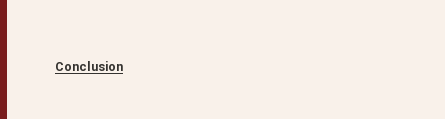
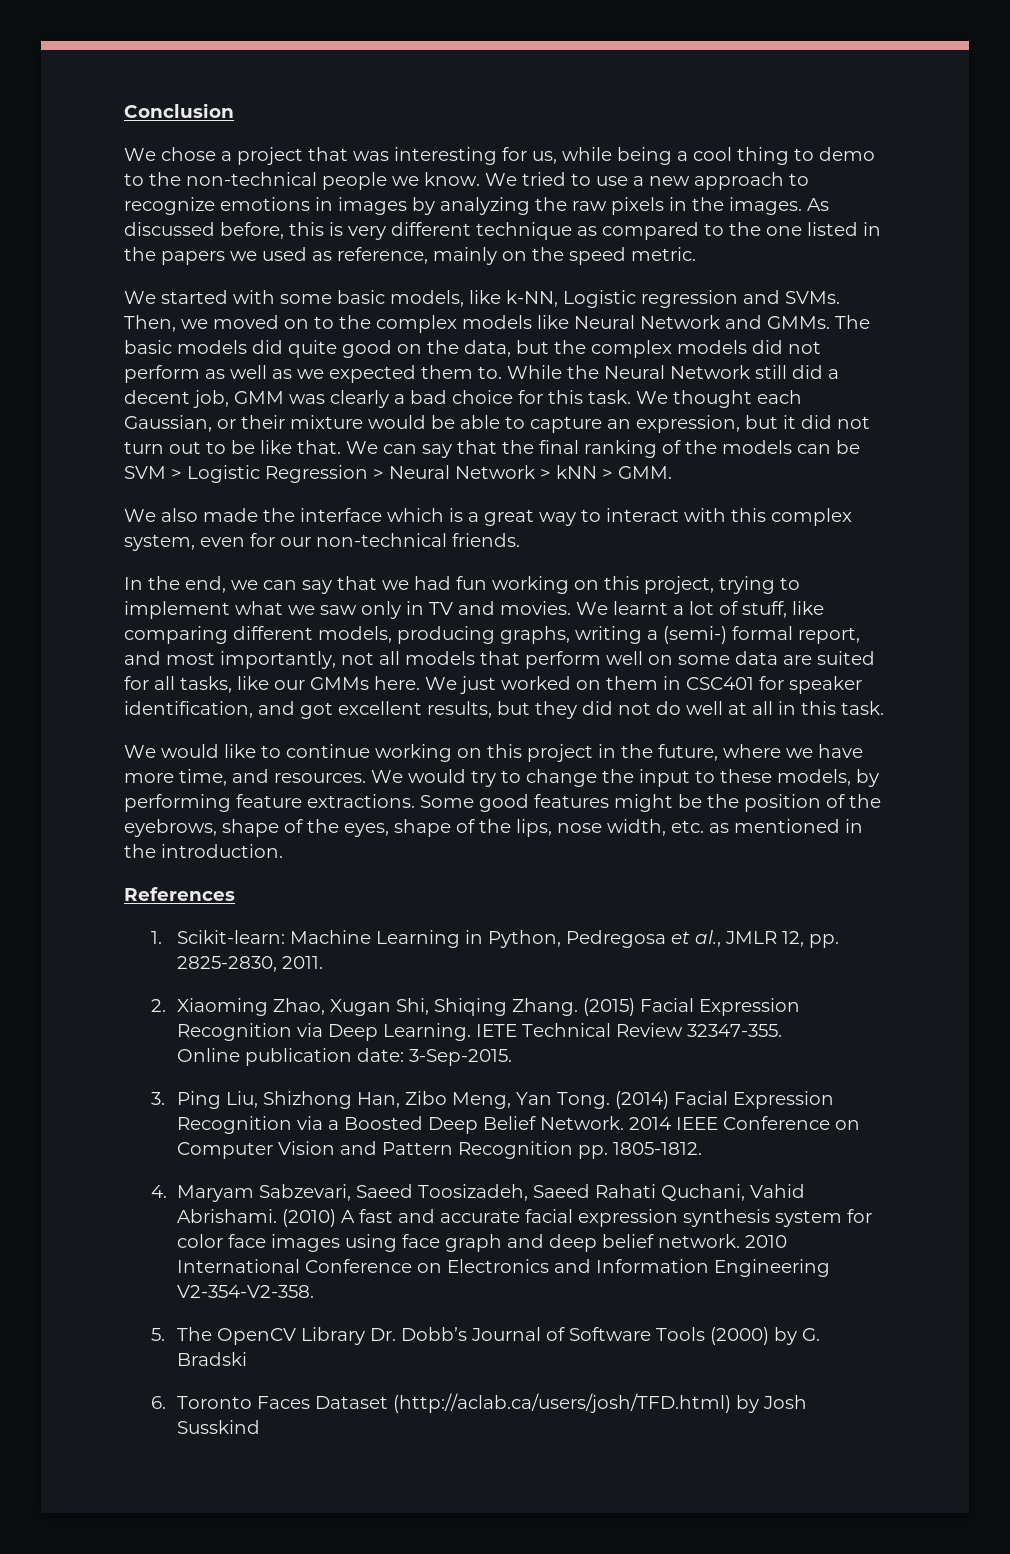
(123, 66) none -> [124,147,875,165] [124,172,809,190] [124,197,829,215] [124,222,881,240] [124,247,696,265] [124,290,840,308] [124,315,870,333] [124,340,821,358] [124,365,839,383] [124,390,802,408] [124,415,870,433] [124,440,860,458] [124,465,672,483] [124,508,852,526] [124,533,520,551] [124,576,800,594] [124,601,824,619] [124,626,860,644] [124,651,875,669] [124,676,862,694] [124,701,884,719] [124,744,863,762] [124,769,879,787] [124,794,881,812] [124,819,863,837] [124,844,283,858] [124,887,235,901] [150,930,839,948] [176,956,323,972] [150,998,800,1016] [176,1023,782,1041] [176,1048,512,1066] [150,1091,834,1109] [176,1116,860,1134] [176,1141,702,1159] [150,1184,805,1202] [176,1209,872,1227] [176,1234,787,1252] [176,1259,830,1277] [176,1285,314,1298] [150,1327,820,1345] [176,1352,247,1366] [150,1393,807,1413] [176,1420,260,1434] // We chose a project that was interesting for us, while being a cool thing to demo to the non-technical people we know. We tried to use a new approach to recognize emotions in images by analyzing the raw pixels in the images. As discussed before, this is very different technique as compared to the one listed in the papers we used as reference, mainly on the speed metric. // We started with some basic models, like k-NN, Logistic regression and SVMs. Then, we moved on to the complex models like Neural Network and GMMs. The basic models did quite good on the data, but the complex models did not perform as well as we expected them to. While the Neural Network still did a decent job, GMM was clearly a bad choice for this task. We thought each Gaussian, or their mixture would be able to capture an expression, but it did not turn out to be like that. We can say that the final ranking of the models can be SVM > Logistic Regression > Neural Network > kNN > GMM. // We also made the interface which is a great way to interact with this complex system, even for our non-technical friends. // In the end, we can say that we had fun working on this project, trying to implement what we saw only in TV and movies. We learnt a lot of stuff, like comparing different models, producing graphs, writing a (semi-) formal report, and most importantly, not all models that perform well on some data are suited for all tasks, like our GMMs here. We just worked on them in CSC401 for speaker identification, and got excellent results, but they did not do well at all in this task. // We would like to continue working on this project in the future, where we have more time, and resources. We would try to change the input to these models, by performing feature extractions. Some good features might be the position of the eyebrows, shape of the eyes, shape of the lips, nose width, etc. as mentioned in the introduction. // References // 1. Scikit-learn: Machine Learning in Python, Pedregosa et al., JMLR 12, pp. 2825-2830, 2011. // 2. Xiaoming Zhao, Xugan Shi, Shiqing Zhang. (2015) Facial Expression Recognition via Deep Learning. IETE Technical Review 32347-355. // Online publication date: 3-Sep-2015. // 3. Ping Liu, Shizhong Han, Zibo Meng, Yan Tong. (2014) Facial Expression Recognition via a Boosted Deep Belief Network. 2014 IEEE Conference on Computer Vision and Pattern Recognition pp. 1805-1812. // 4. Maryam Sabzevari, Saeed Toosizadeh, Saeed Rahati Quchani, Vahid Abrishami. (2010) A fast and accurate facial expression synthesis system for color face images using face graph and deep belief network. 2010 International Conference on Electronics and Information Engineering V2-354-V2-358. // 5. The OpenCV Library Dr. Dobb’s Journal of Software Tools (2000) by G. Bradski // 6. Toronto Faces Dataset (http://aclab.ca/users/josh/TFD.html) by Josh Susskind

